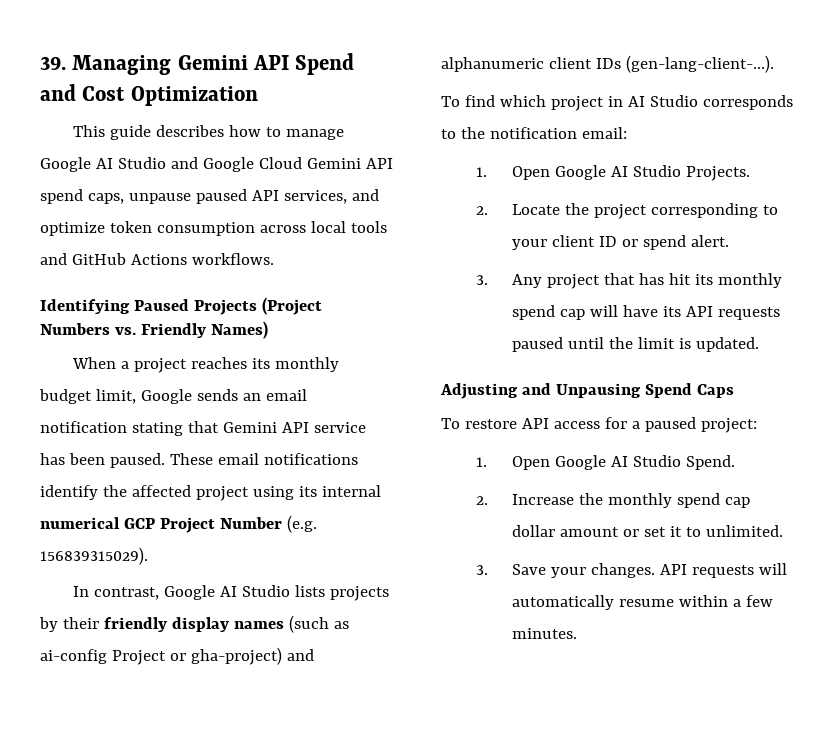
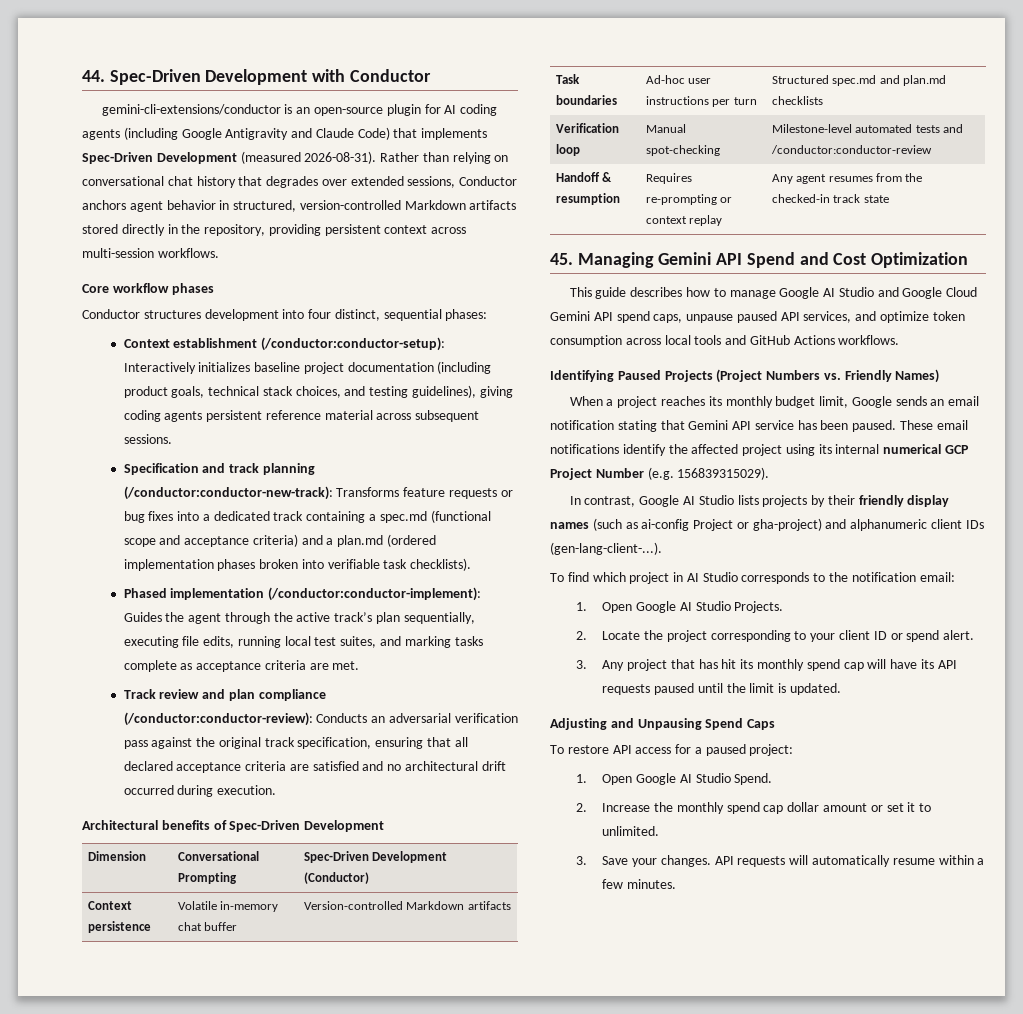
[40,56,66,70] 39. -> [82,69,431,85] [101,104,498,116] [82,127,488,140] [82,151,509,164] [82,176,518,188] [82,200,517,212] [82,224,467,236] [82,248,219,258] [82,283,214,295] [82,309,488,321] [123,337,446,351] [123,361,492,374] [123,385,513,398] [123,410,480,422] [123,434,172,444] [123,463,315,475] [123,486,513,500] [123,510,491,523] [123,534,437,547] [123,558,472,571] [123,587,482,601] [123,612,475,624] [123,636,483,648] [123,660,360,672] [123,689,326,701] [123,712,518,726] [123,737,468,749] [123,761,506,773] [123,785,277,797] [82,820,385,832] [87,851,146,861] [177,851,259,861] [177,872,237,884] [303,851,448,863] [303,872,369,884] [87,901,132,910] [87,921,151,933] [177,901,279,912] [177,922,238,931] [303,901,511,910] [555,74,580,84] [555,95,617,105] [645,75,712,84] [645,96,757,107] [771,75,946,86] [771,96,823,105] [555,123,619,133] [555,144,580,156] [645,124,686,133] [645,145,720,156] [771,124,963,133] [770,145,932,154] [555,172,613,182] [555,193,620,205] [645,173,692,184] [645,194,733,205] [645,215,723,226] [771,173,923,184] [771,194,889,203] [550,253,573,265] 44. Spec-Driven Development with Conductor // gemini-cli-extensions/conductor is an open-source plugin for AI coding agents (including Google Antigravity and Claude Code) that implements Spec-Driven Development (measured 2026-08-31). Rather than relying on conversational chat history that degrades over extended sessions, Conductor anchors agent behavior in structured, version-controlled Markdown artifacts stored directly in the repository, providing persistent context across multi-session workflows. // Core workflow phases // Conductor structures development into four distinct, sequential phases: // Context establishment (/conductor:conductor-setup): Interactively initializes baseline project documentation (including product goals, technical stack choices, and testing guidelines), giving coding agents persistent reference material across subsequent sessions. // Specification and track planning (/conductor:conductor-new-track): Transforms feature requests or bug fixes into a dedicated track containing a spec.md (functional scope and acceptance criteria) and a plan.md (ordered implementation phases broken into verifiable task checklists). // Phased implementation (/conductor:conductor-implement): Guides the agent through the active track’s plan sequentially, executing file edits, running local test suites, and marking tasks complete as acceptance criteria are met. // Track review and plan compliance (/conductor:conductor-review): Conducts an adversarial verification pass against the original track specification, ensuring that all declared acceptance criteria are satisfied and no architectural drift occurred during execution. // Architectural benefits of Spec-Driven Development // Dimension | Conversational Prompting | Spec-Driven Development (Conductor) // Context persistence | Volatile in-memory chat buffer | Version-controlled Markdown artifacts // Task boundaries | Ad-hoc user instructions per turn | Structured spec.md and plan.md checklists // Verification loop | Manual spot-checking | Milestone-level automated tests and /conductor:conductor-review // Handoff & resumption | Requires re-prompting or context replay | Any agent resumes from the checked-in track state // 45.

